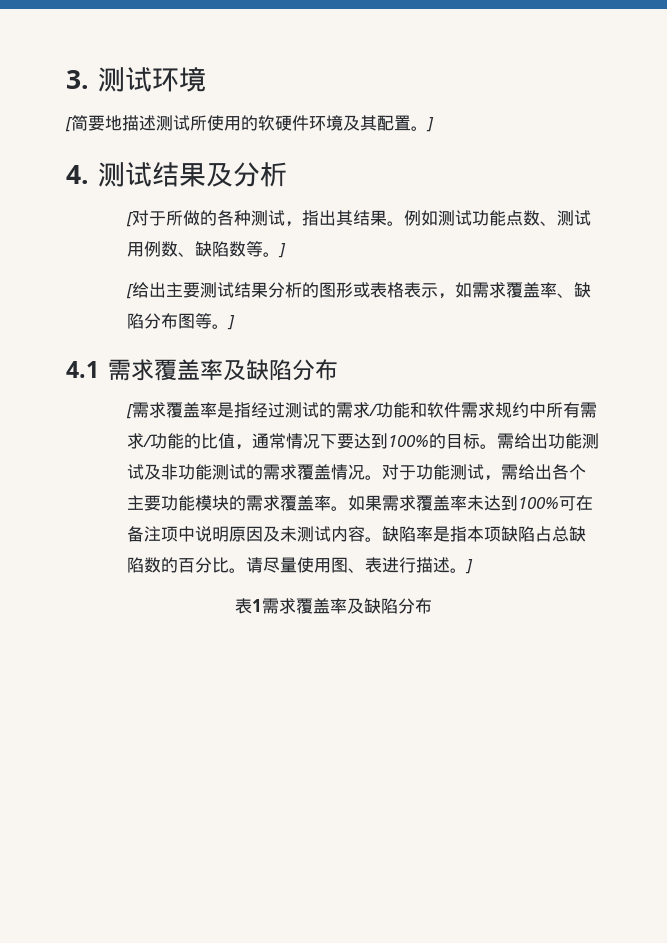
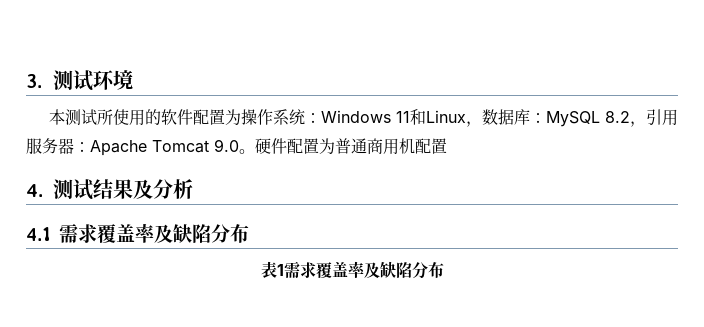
[65,115,434,132] [简要地描述测试所使用的软硬件环境及其配置。] -> [48,109,678,127] [26,138,447,156] 本测试所使用的软件配置为操作系统：Windows 11和Linux，数据库：MySQL 8.2，引用服务器：Apache Tomcat 9.0。硬件配置为普通商用机配置
[126,210,592,227] [127,241,287,258] [126,282,592,299] [127,313,236,330] // [对于所做的各种测试，指出其结果。例如测试功能点数、测试用例数、缺陷数等。] // [给出主要测试结果分析的图形或表格表示，如需求覆盖率、缺陷分布图等。] -> (194, 189) none
[126,402,598,419] [127,433,600,450] [127,464,587,481] [127,495,594,511] [127,526,587,542] [127,557,474,574] // [需求覆盖率是指经过测试的需求/功能和软件需求规约中所有需求/功能的比值，通常情况下要达到100%的目标。需给出功能测试及非功能测试的需求覆盖情况。对于功能测试，需给出各个主要功能模块的需求覆盖率。如果需求覆盖率未达到100%可在备注项中说明原因及未测试内容。缺陷率是指本项缺陷占总缺陷数的百分比。请尽量使用图、表进行描述。] -> (249, 233) none

